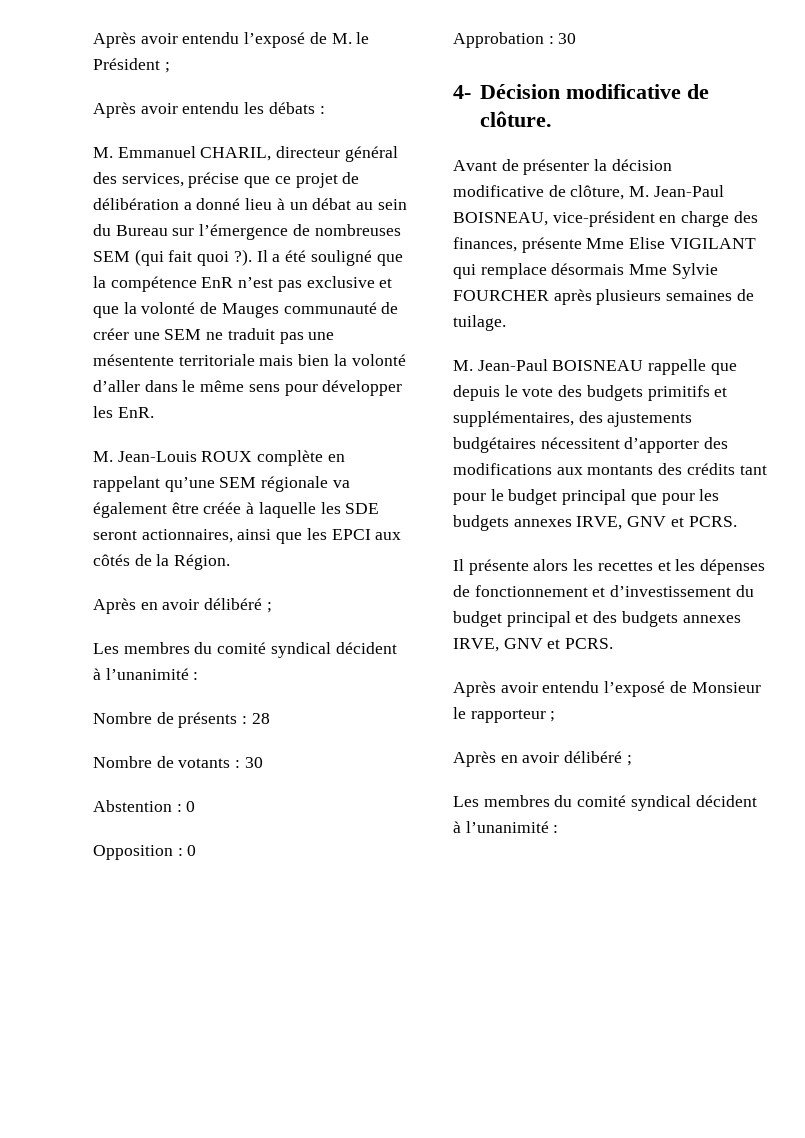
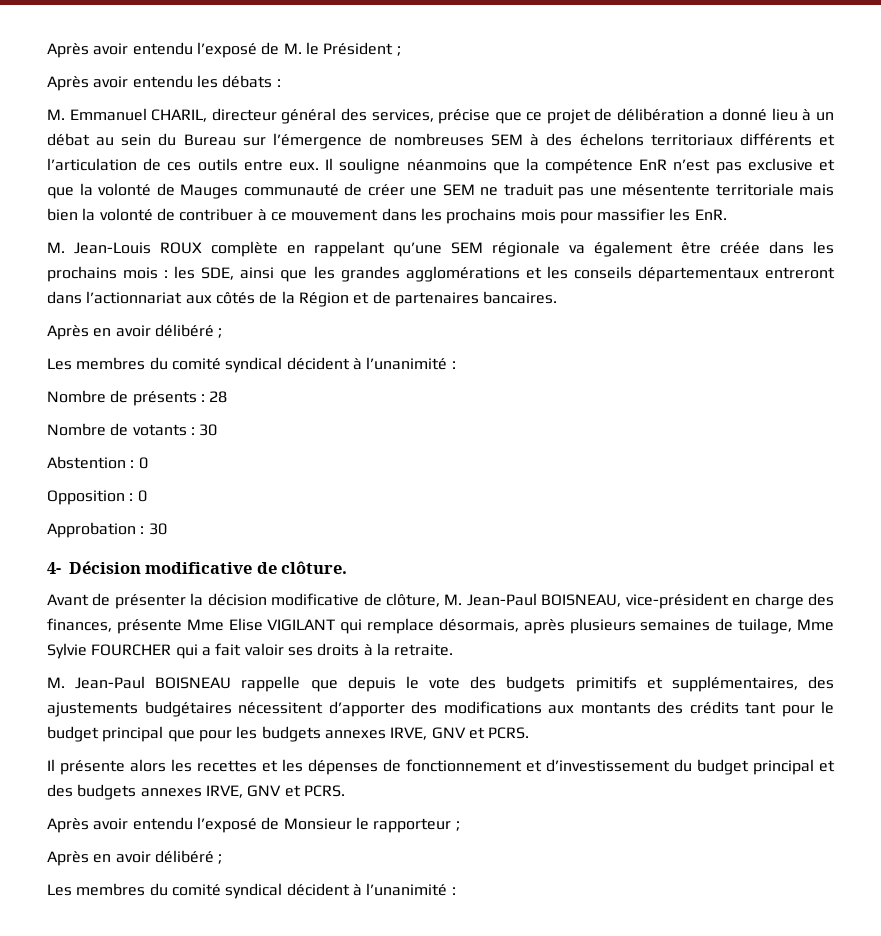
[134,249,372,266] (qui fait quoi ?). Il a été souligné -> [530,133,835,146] [47,158,487,174] à des échelons territoriaux différents et l’articulation de ces outils entre eux. Il souligne néanmoins
[93,380,403,396] d’aller dans le même sens pour développer -> [156,208,666,224] de contribuer à ce mouvement dans les prochains mois pour massifier
[246,502,380,518] [93,528,402,544] [93,554,231,570] à laquelle les SDE seront actionnaires, ainsi que les EPCI aux côtés de la Région. -> [769,241,834,254] [47,266,835,282] [47,291,558,307] dans les prochains mois : les SDE, ainsi que les grandes agglomérations et les conseils départementaux entreront dans l’actionnariat aux côtés de la Région et de partenaires bancaires.
[551,263,718,279] [453,289,754,305] [453,315,506,331] désormais Mme Sylvie FOURCHER après plusieurs semaines de tuilage. -> [438,618,834,634] [47,643,454,659] désormais, après plusieurs semaines de tuilage, Mme Sylvie FOURCHER qui a fait valoir ses droits à la retraite.

